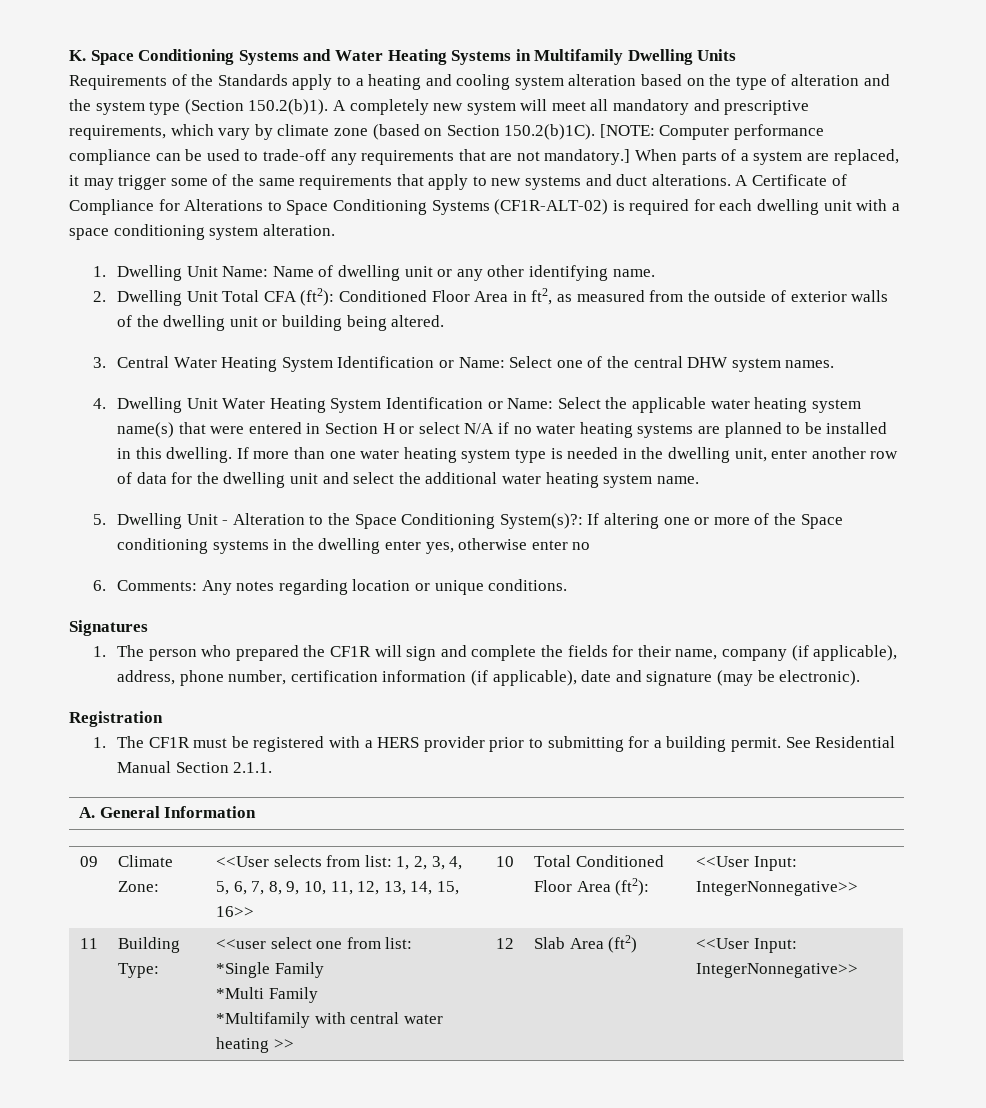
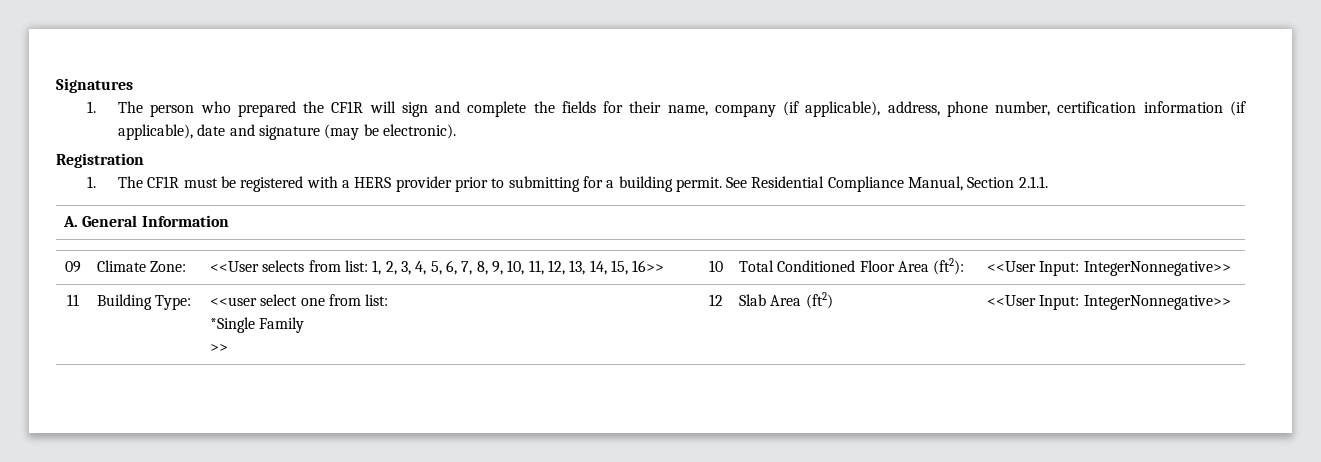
[69,49,737,65] [69,74,890,90] [69,99,810,115] [69,124,825,140] [69,149,899,165] [69,174,847,190] [69,199,900,215] [69,224,335,240] [93,265,655,281] [93,288,889,306] [117,315,445,331] [93,356,835,372] [93,397,861,413] [117,422,888,438] [117,447,899,463] [117,472,699,488] [93,513,843,529] [117,538,591,554] [93,579,568,595] K. Space Conditioning Systems and Water Heating Systems in Multifamily Dwelling Units // Requirements of the Standards apply to a heating and cooling system alteration based on the type of alteration and the system type (Section 150.2(b)1). A completely new system will meet all mandatory and prescriptive requirements, which vary by climate zone (based on Section 150.2(b)1C). [NOTE: Computer performance compliance can be used to trade-off any requirements that are not mandatory.] When parts of a system are replaced, it may trigger some of the same requirements that apply to new systems and duct alterations. A Certificate of Compliance for Alterations to Space Conditioning Systems (CF1R-ALT-02) is required for each dwelling unit with a space conditioning system alteration. // 1. Dwelling Unit Name: Name of dwelling unit or any other identifying name. // 2. Dwelling Unit Total CFA (ft2): Conditioned Floor Area in ft2, as measured from the outside of exterior walls of the dwelling unit or building being altered. // 3. Central Water Heating System Identification or Name: Select one of the central DHW system names. // 4. Dwelling Unit Water Heating System Identification or Name: Select the applicable water heating system name(s) that were entered in Section H or select N/A if no water heating systems are planned to be installed in this dwelling. If more than one water heating system type is needed in the dwelling unit, enter another row of data for the dwelling unit and select the additional water heating system name. // 5. Dwelling Unit - Alteration to the Space Conditioning System(s)?: If altering one or more of the Space conditioning systems in the dwelling enter yes, otherwise enter no // 6. Comments: Any notes regarding location or unique conditions. // -> (56, 85) none
[117,761,172,773] Manual -> [827,176,964,192] Compliance Manual,
[216,987,318,1003] [216,1012,443,1028] [216,1037,270,1053] *Multi Family // *Multifamily with central water heating -> (305, 325) none

